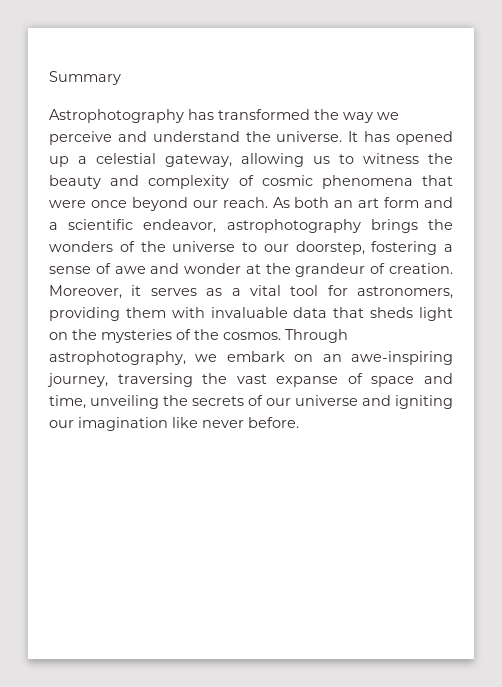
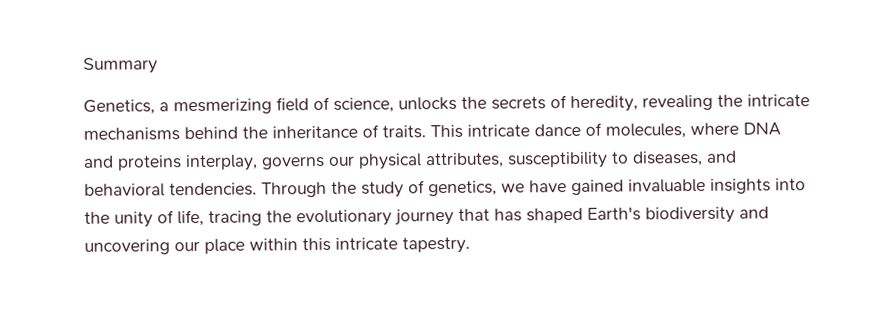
[49,109,399,123] [49,131,453,145] [49,153,453,167] [49,175,453,189] [49,197,453,211] [49,219,453,233] [49,241,453,255] [49,263,453,277] [49,285,453,299] [49,307,453,321] [49,329,348,343] [49,351,453,365] [47,373,453,387] [49,395,453,409] [49,417,299,431] Astrophotography has transformed the way we perceive and understand the universe. It has opened up a celestial gateway, allowing us to witness the beauty and complexity of cosmic phenomena that were once beyond our reach. As both an art form and a scientific endeavor, astrophotography brings the wonders of the universe to our doorstep, fostering a sense of awe and wonder at the grandeur of creation. Moreover, it serves as a vital tool for astronomers, providing them with invaluable data that sheds light on the mysteries of the cosmos. Through astrophotography, we embark on an awe-inspiring journey, traversing the vast expanse of space and time, unveiling the secrets of our universe and igniting our imagination like never before. -> [83,94,810,115] [83,122,781,141] [83,150,737,172] [84,178,806,198] [84,206,769,228] [84,236,470,255] Genetics, a mesmerizing field of science, unlocks the secrets of heredity, revealing the intricate mechanisms behind the inheritance of traits. This intricate dance of molecules, where DNA and proteins interplay, governs our physical attributes, susceptibility to diseases, and behavioral tendencies. Through the study of genetics, we have gained invaluable insights into the unity of life, tracing the evolutionary journey that has shaped Earth's biodiversity and uncovering our place within this intricate tapestry.

